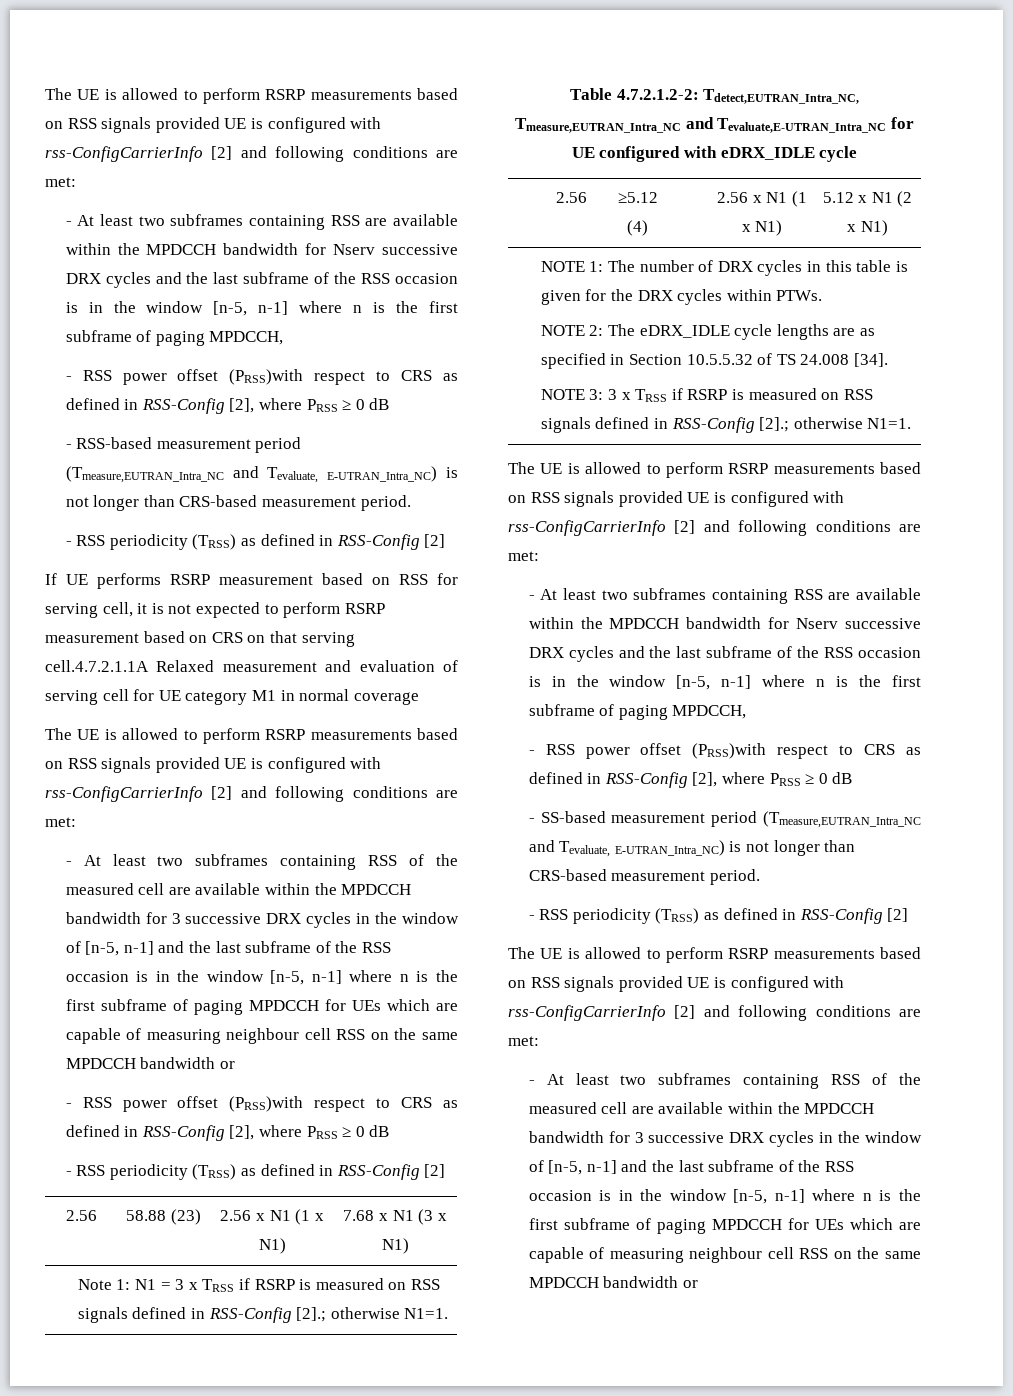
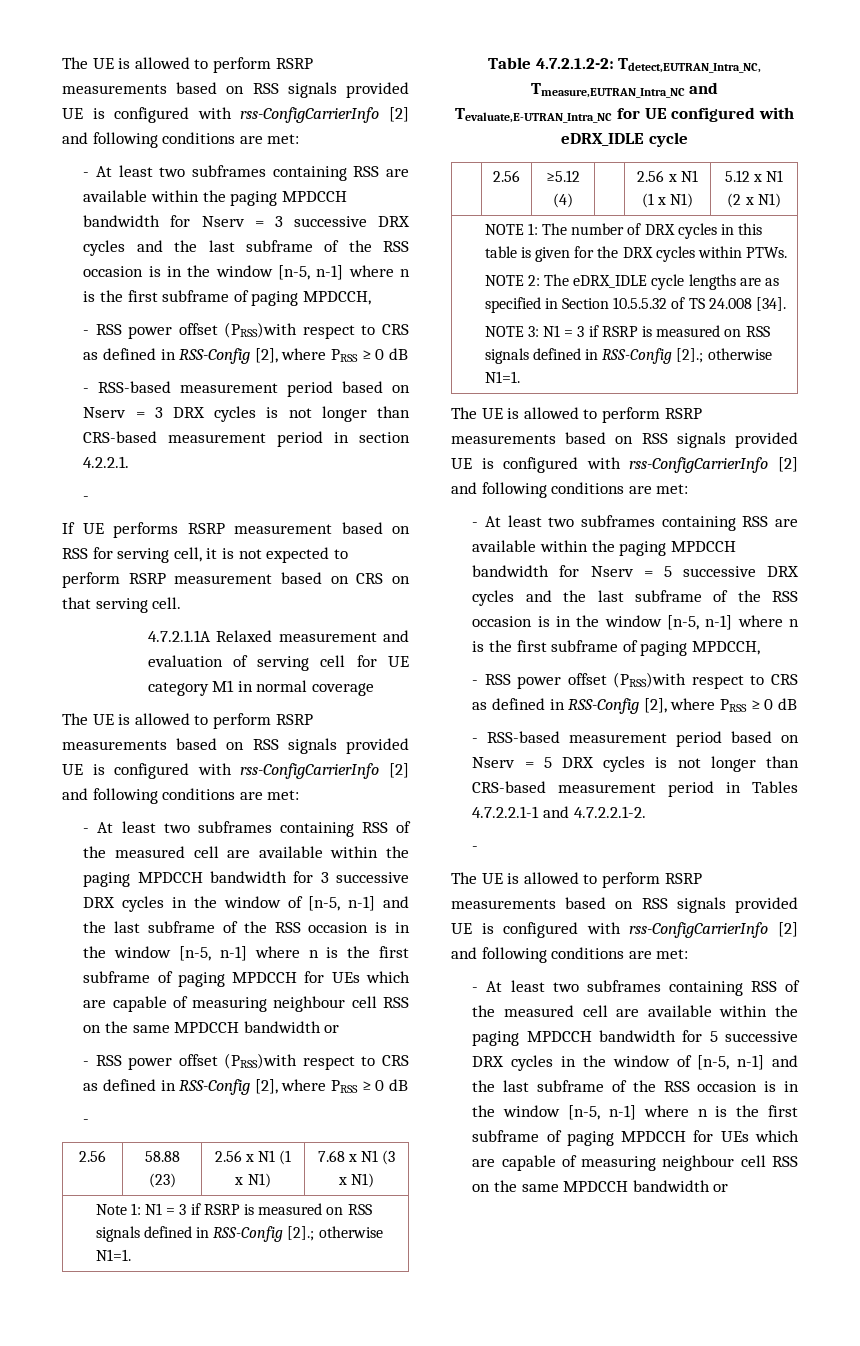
[146,243,376,255] MPDCCH bandwidth for Nserv -> [230,191,347,206] [83,215,283,227] paging MPDCCH bandwidth for Nserv = 3
[65,466,458,483] [65,495,411,511] [65,534,446,550] (Tmeasure,EUTRAN_Intra_NC and Tevaluate, E-UTRAN_Intra_NC) is not longer than CRS-based measurement period. // - RSS periodicity (TRSS) as defined in RSS-Config [2] -> [342,381,410,393] [83,406,410,422] [83,431,410,447] [83,456,130,468] [83,496,90,501] based on Nserv = 3 DRX cycles is not longer than CRS-based measurement period in section 4.2.2.1. // -
[45,660,149,672] cell.4.7.2.1.1A -> [152,597,182,609] [147,630,211,642] cell. // 4.7.2.1.1A
(337, 889) none -> [83,872,131,887] paging
[76,1164,446,1180] RSS periodicity (TRSS) as defined in RSS-Config [2] -> (90, 1121) none
[188,1279,235,1292] x TRSS -> (187, 1209) none
[608,389,668,402] 3 x TRSS -> [543,325,585,337] N1 = 3
[609,617,839,629] MPDCCH bandwidth for Nserv -> [619,541,736,556] [472,565,672,577] paging MPDCCH bandwidth for Nserv = 5
[540,811,921,828] [528,840,856,857] [528,869,760,885] [528,908,909,924] SS-based measurement period (Tmeasure,EUTRAN_Intra_NC and Tevaluate, E-UTRAN_Intra_NC) is not longer than CRS-based measurement period. // - RSS periodicity (TRSS) as defined in RSS-Config [2] -> [487,731,799,747] [472,756,799,772] [472,781,798,797] [472,806,646,818] [472,846,479,851] RSS-based measurement period based on Nserv = 5 DRX cycles is not longer than CRS-based measurement period in Tables 4.7.2.2.1-1 and 4.7.2.2.1-2. // -
[804,1103,875,1114] [528,1131,644,1143] MPDCCH bandwidth for 3 -> [472,1030,718,1046] paging MPDCCH bandwidth for 5

